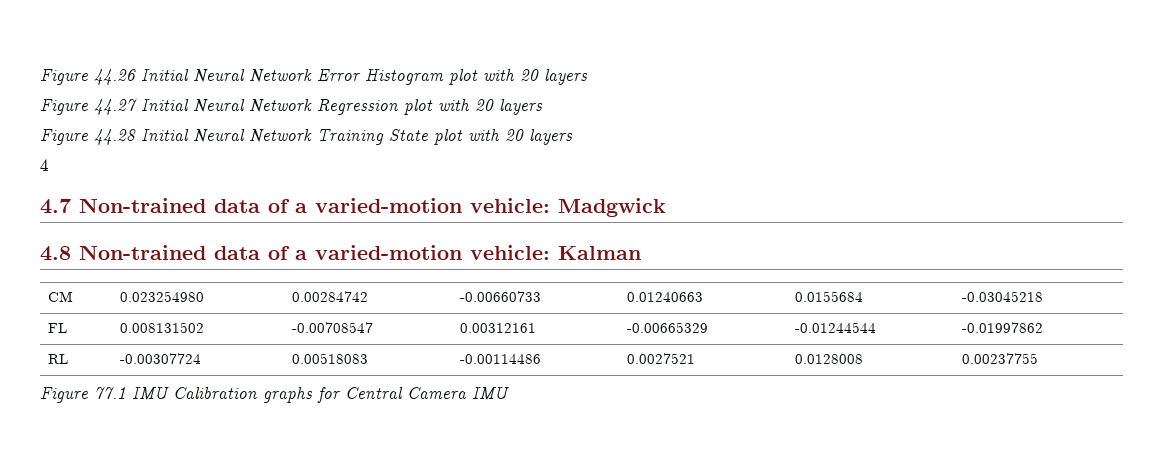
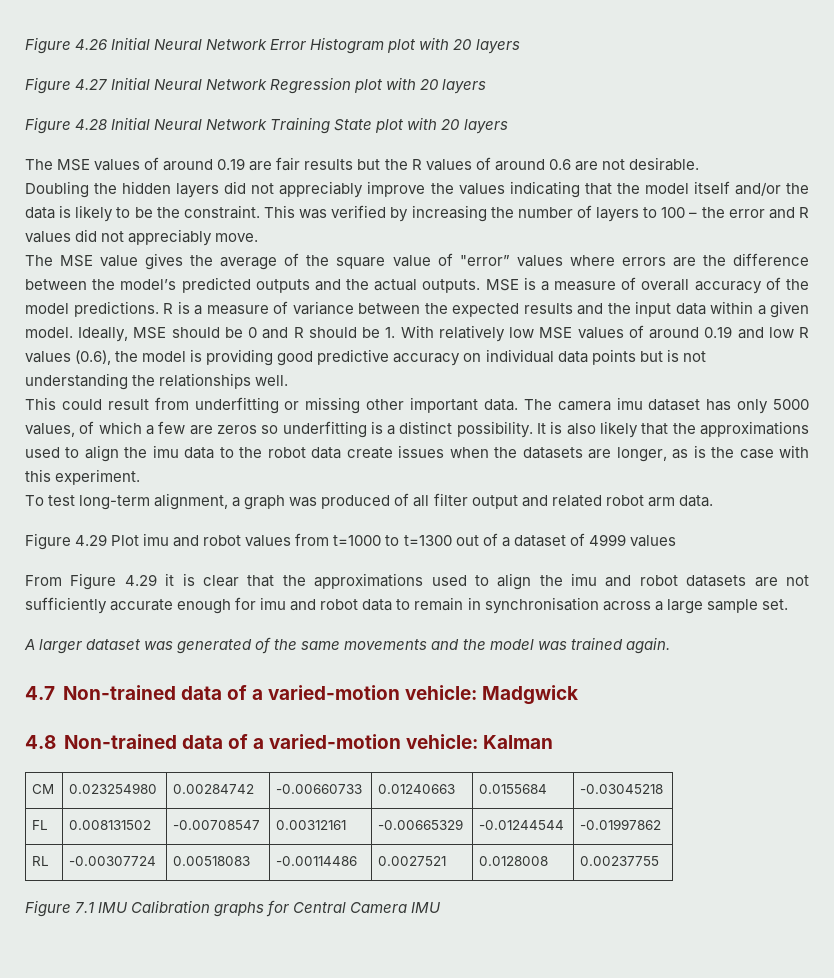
[40,69,136,85] Figure 44.26 -> [25,37,108,54] Figure 4.26
[94,99,137,115] 44.27 -> [75,79,108,90] 4.27
[94,129,136,145] 44.28 -> [75,119,108,130] 4.28
[40,159,49,171] 4 -> [25,157,699,171] [25,181,809,198] [25,205,809,222] [25,229,259,246] [25,253,809,270] [25,277,809,294] [25,301,809,318] [25,325,809,342] [25,349,706,366] [25,373,289,390] [25,397,809,414] [25,421,809,438] [25,445,810,462] [25,469,141,485] [25,493,713,510] [25,533,676,550] [25,573,810,590] [25,597,788,614] [24,637,670,654] The MSE values of around 0.19 are fair results but the R values of around 0.6 are not desirable. // Doubling the hidden layers did not appreciably improve the values indicating that the model itself and/or the data is likely to be the constraint. This was verified by increasing the number of layers to 100 – the error and R values did not appreciably move. // The MSE value gives the average of the square value of "error” values where errors are the difference between the model’s predicted outputs and the actual outputs. MSE is a measure of overall accuracy of the model predictions. R is a measure of variance between the expected results and the input data within a given model. Ideally, MSE should be 0 and R should be 1. With relatively low MSE values of around 0.19 and low R values (0.6), the model is providing good predictive accuracy on individual data points but is not understanding the relationships well. // This could result from underfitting or missing other important data. The camera imu dataset has only 5000 values, of which a few are zeros so underfitting is a distinct possibility. It is also likely that the approximations used to align the imu data to the robot data create issues when the datasets are longer, as is the case with this experiment. // To test long-term alignment, a graph was produced of all filter output and related robot arm data. // Figure 4.29 Plot imu and robot values from t=1000 to t=1300 out of a dataset of 4999 values // From Figure 4.29 it is clear that the approximations used to align the imu and robot datasets are not sufficiently accurate enough for imu and robot data to remain in synchronisation across a large sample set. // A larger dataset was generated of the same movements and the model was trained again.
[94,387,126,399] 77.1 -> [75,902,95,913] 7.1

